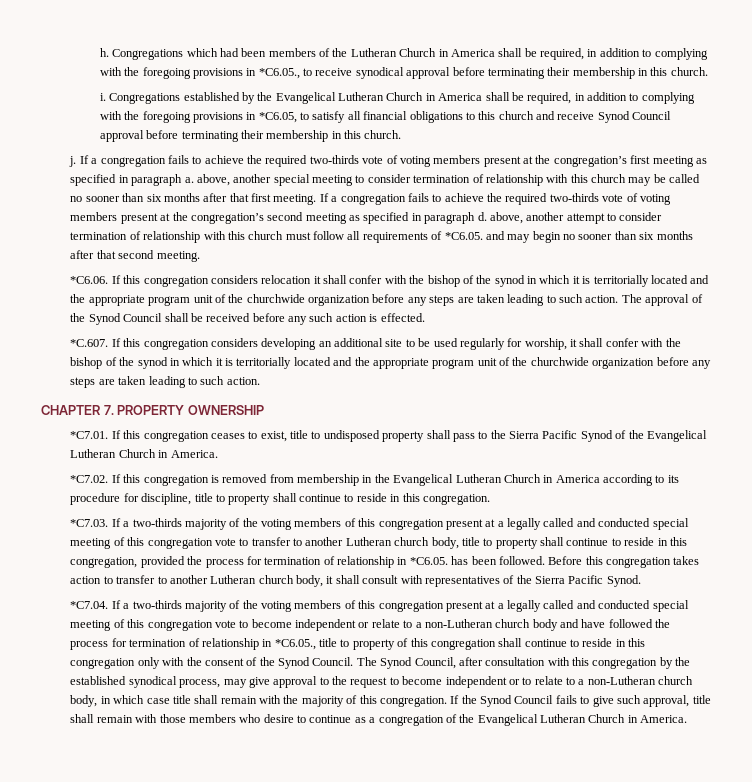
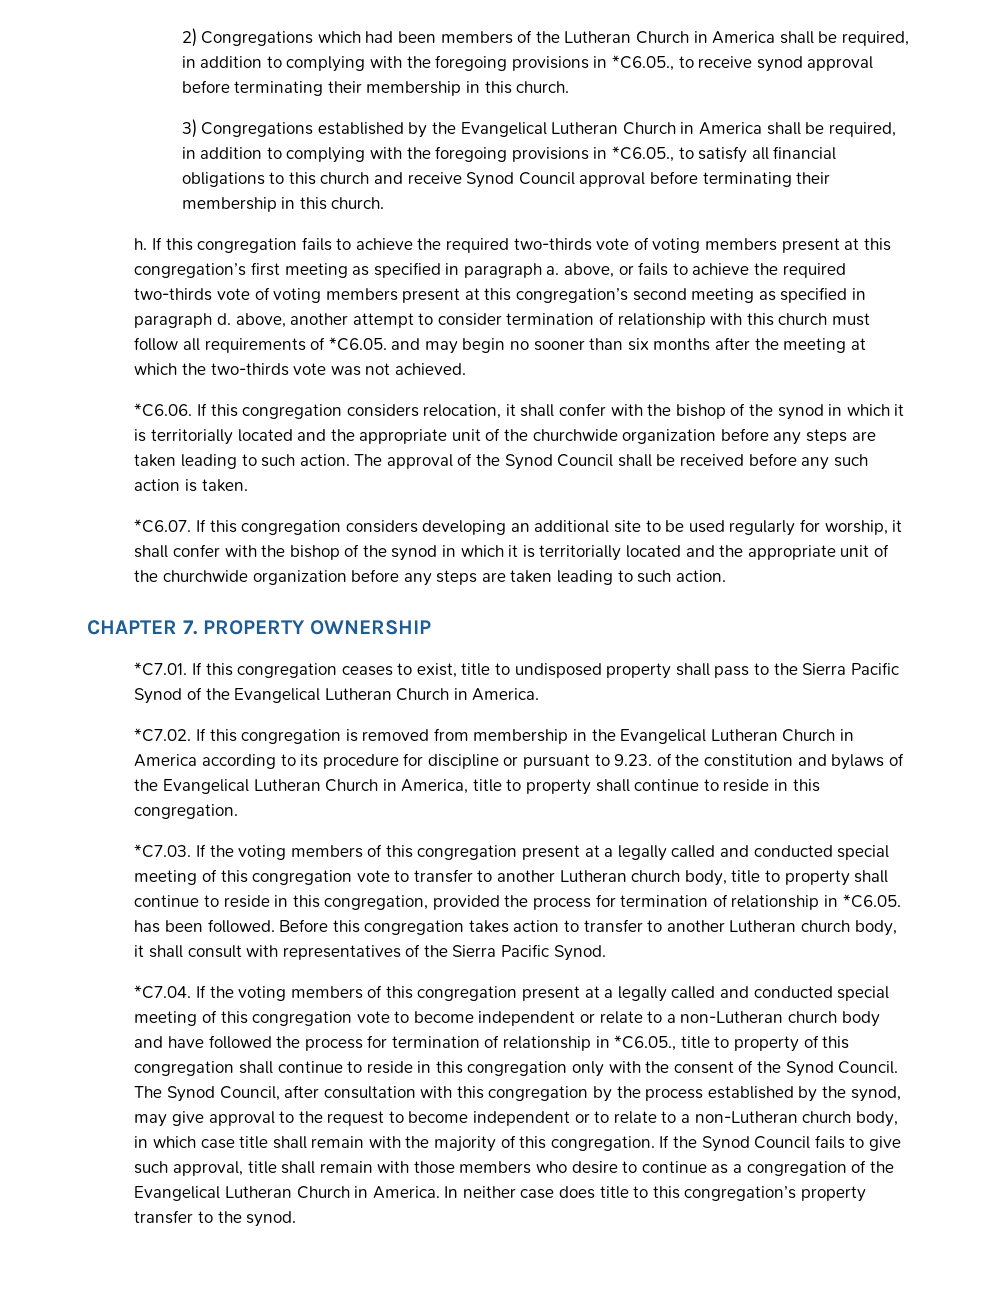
[99,48,109,57] h. -> [181,28,197,47] 2)
[355,67,708,79] [99,93,106,101] synodical approval before terminating their membership in this church. // i. -> [756,56,874,72] [181,80,570,96] [181,119,197,138] synod approval before terminating their membership in this church. // 3)
[258,112,297,123] *C6.05, -> [611,146,674,162] *C6.05.,
[69,155,98,167] j. If a -> [134,237,193,251] h. If this
[535,155,551,164] the -> [863,238,891,251] this
[233,174,701,186] [70,193,406,205] another special meeting to consider termination of relationship with this church may be called no sooner than six months after that first meeting. If a congregation -> [618,265,634,275] or
[172,212,188,221] the -> [484,288,512,301] this
[96,250,200,262] that second meeting. -> [754,338,866,353] [134,363,466,376] the meeting at which the two-thirds vote was not achieved.
[261,275,312,284] relocation -> [423,404,502,419] relocation,
[148,296,191,306] program -> (448, 436) none
[380,313,425,322] [70,339,109,347] effected. // *C.607. -> [201,479,248,492] [134,519,192,533] taken. // *C6.07.
[432,359,475,369] program -> (836, 552) none
[141,493,192,505] discipline, -> [427,753,904,770] [134,779,469,794] discipline or pursuant to 9.23. of the constitution and bylaws of the Evangelical Lutheran Church in America,
[123,518,241,530] a two-thirds majority of -> (206, 850) none
[123,600,241,612] a two-thirds majority of -> (206, 991) none
[70,676,221,688] established synodical process, -> [645,1086,901,1102] process established by the synod,
(688, 719) none -> [444,1186,866,1202] [134,1210,297,1227] In neither case does title to this congregation’s property transfer to the synod.

